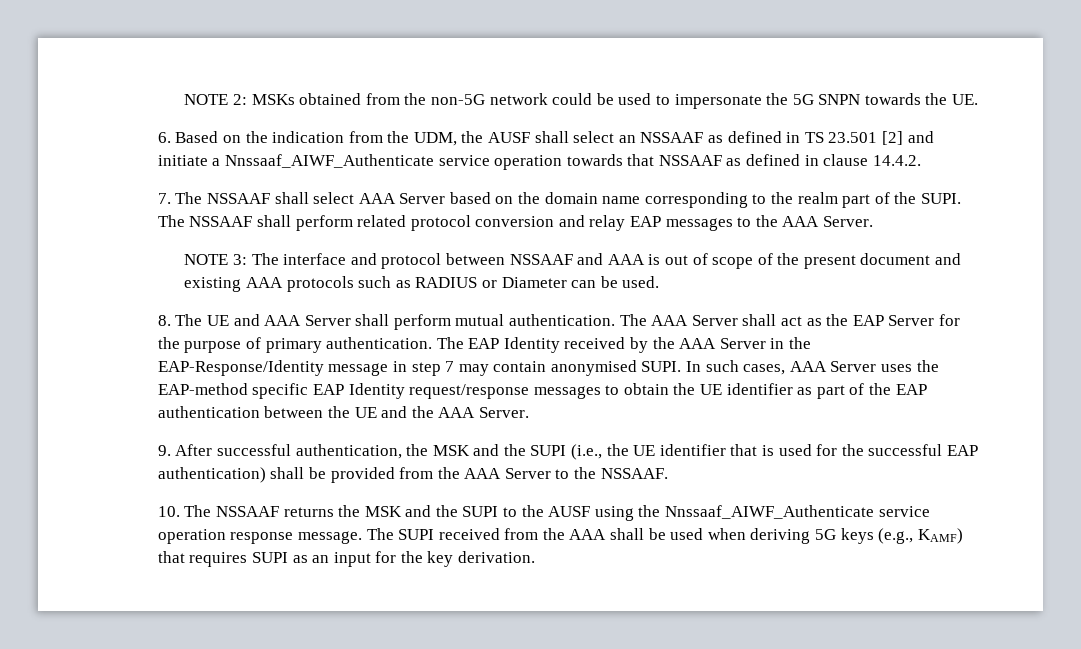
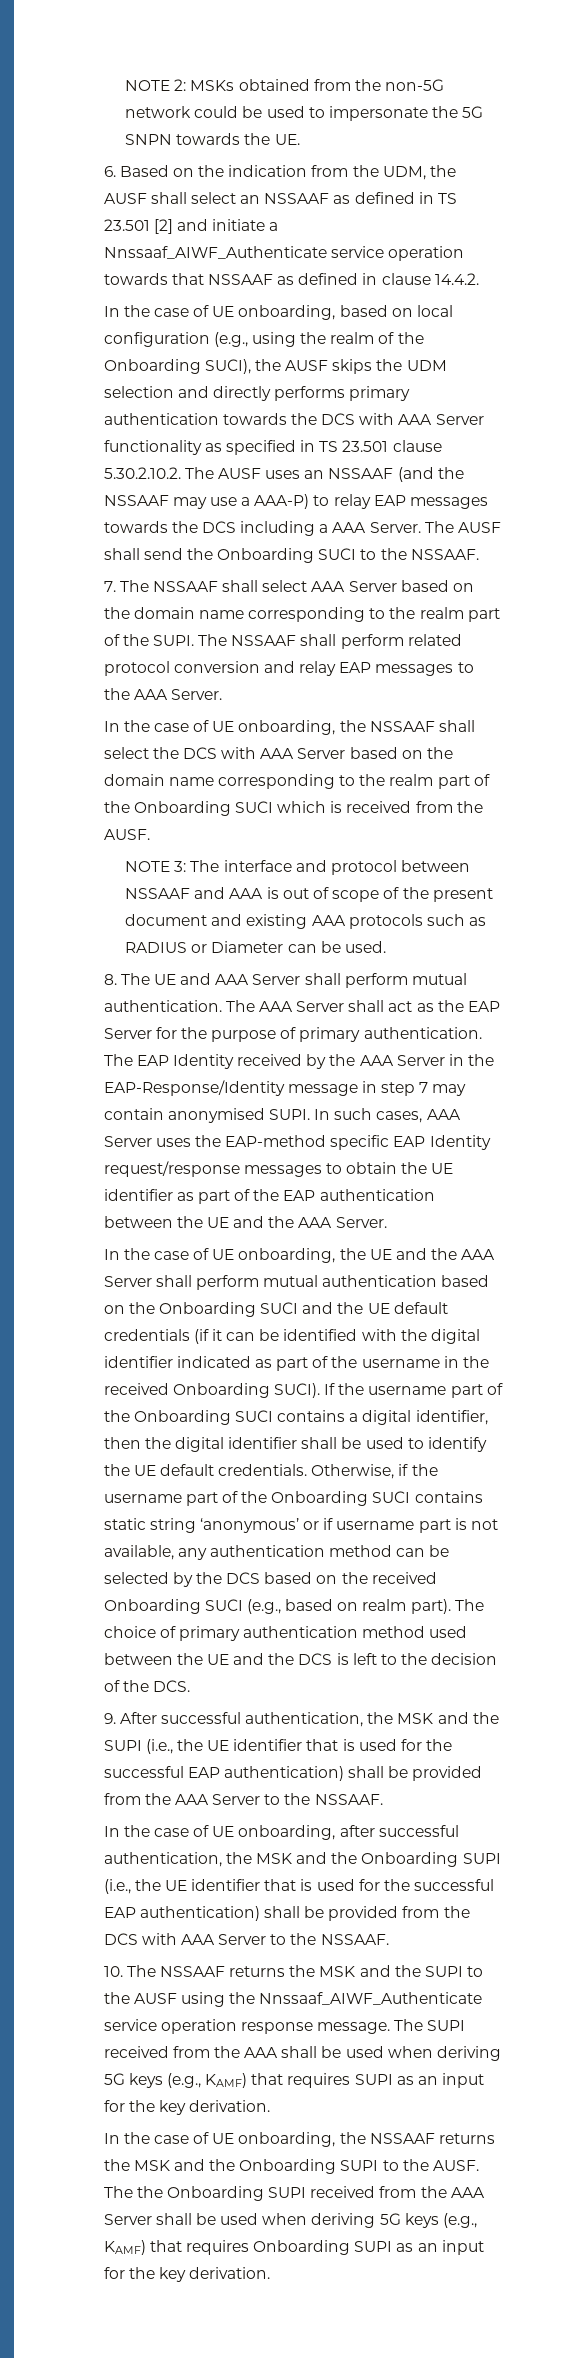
(921, 160) none -> [103,305,454,320] [103,332,424,347] [103,359,447,374] [103,386,411,401] [103,413,484,425] [103,440,442,455] [103,467,464,482] [103,494,489,509] [103,521,502,536] [103,548,479,563] // In the case of UE onboarding, based on local configuration (e.g., using the realm of the Onboarding SUCI), the AUSF skips the UDM selection and directly performs primary authentication towards the DCS with AAA Server functionality as specified in TS 23.501 clause 5.30.2.10.2. The AUSF uses an NSSAAF (and the NSSAAF may use a AAA-P) to relay EAP messages towards the DCS including a AAA Server. The AUSF shall send the Onboarding SUCI to the NSSAAF.
(873, 221) none -> [103,720,476,735] [103,747,454,759] [103,774,490,789] [103,801,483,816] [103,829,150,840] // In the case of UE onboarding, the NSSAAF shall select the DCS with AAA Server based on the domain name corresponding to the realm part of the Onboarding SUCI which is received from the AUSF.
(529, 412) none -> [103,1248,496,1263] [103,1275,490,1290] [103,1302,448,1317] [103,1329,481,1344] [103,1356,490,1371] [103,1383,503,1398] [103,1410,488,1425] [103,1437,488,1452] [103,1464,438,1479] [103,1491,483,1506] [103,1518,499,1533] [103,1545,450,1560] [103,1572,437,1587] [103,1599,484,1614] [103,1626,468,1641] [103,1653,498,1665] [103,1680,190,1692] // In the case of UE onboarding, the UE and the AAA Server shall perform mutual authentication based on the Onboarding SUCI and the UE default credentials (if it can be identified with the digital identifier indicated as part of the username in the received Onboarding SUCI). If the username part of the Onboarding SUCI contains a digital identifier, then the digital identifier shall be used to identify the UE default credentials. Otherwise, if the username part of the Onboarding SUCI contains static string ‘anonymous’ or if username part is not available, any authentication method can be selected by the DCS based on the received Onboarding SUCI (e.g., based on realm part). The choice of primary authentication method used between the UE and the DCS is left to the decision of the DCS.
(668, 473) none -> [103,1825,459,1840] [103,1852,501,1867] [103,1879,495,1894] [103,1906,470,1921] [103,1933,389,1945] // In the case of UE onboarding, after successful authentication, the MSK and the Onboarding SUPI (i.e., the UE identifier that is used for the successful EAP authentication) shall be provided from the DCS with AAA Server to the NSSAAF.
(536, 557) none -> [103,2132,496,2147] [103,2159,480,2174] [103,2186,485,2201] [103,2213,478,2228] [103,2240,484,2255] [103,2267,271,2282] // In the case of UE onboarding, the NSSAAF returns the MSK and the Onboarding SUPI to the AUSF. The the Onboarding SUPI received from the AAA Server shall be used when deriving 5G keys (e.g., KAMF) that requires Onboarding SUPI as an input for the key derivation.

